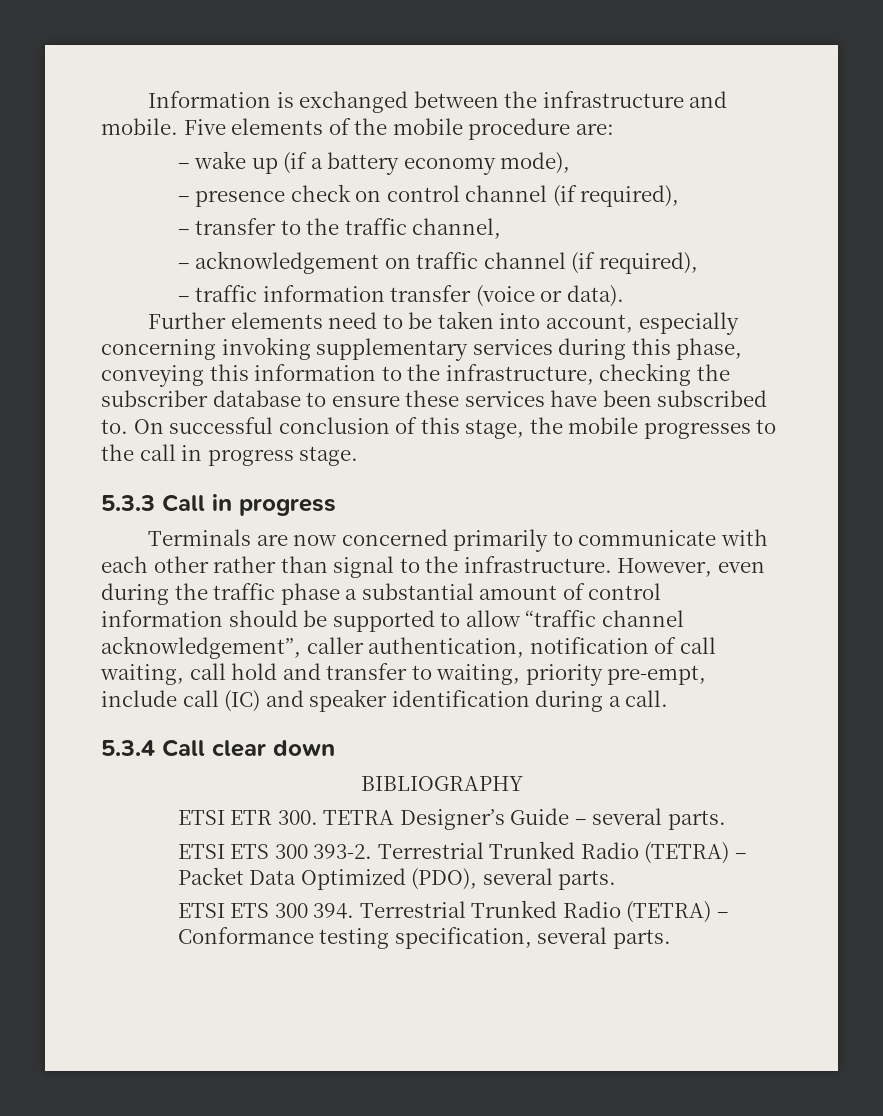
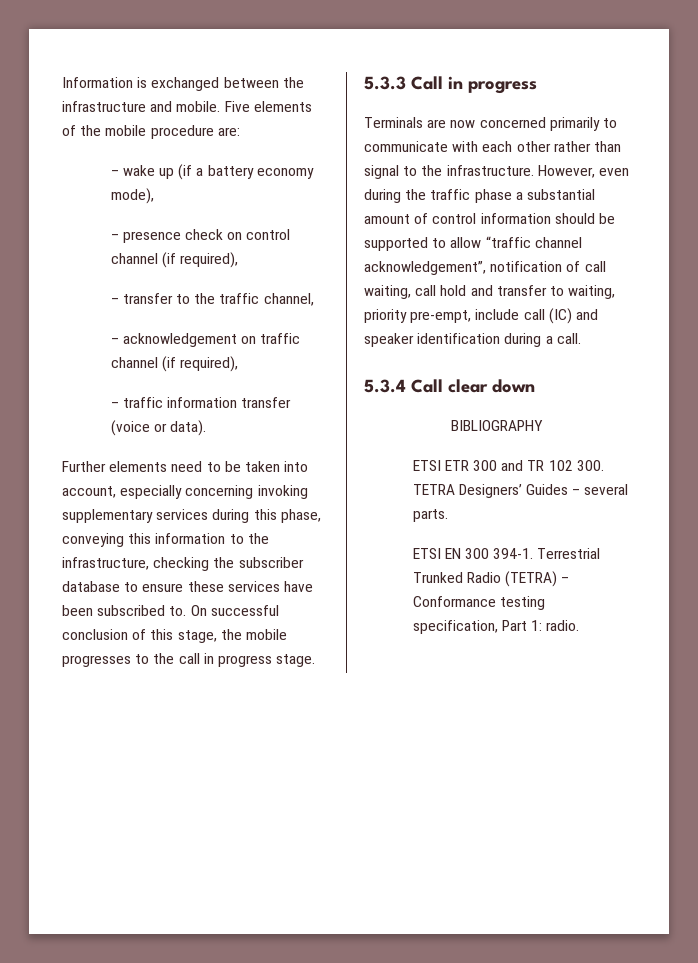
[306,637,525,658] caller authentication, -> (486, 268) none
[277,808,726,830] [177,841,747,864] [177,867,617,890] [177,903,355,919] 300. TETRA Designer’s Guide – several parts. // ETSI ETS 300 393-2. Terrestrial Trunked Radio (TETRA) – Packet Data Optimized (PDO), several parts. // ETSI ETS 300 394. -> [473,460,604,471] [412,484,629,498] [412,509,448,522] [412,548,534,559] 300 and TR 102 300. TETRA Designers’ Guides – several parts. // ETSI EN 300 394-1.
[537,927,671,949] several parts. -> [501,620,580,631] Part 1: radio.

